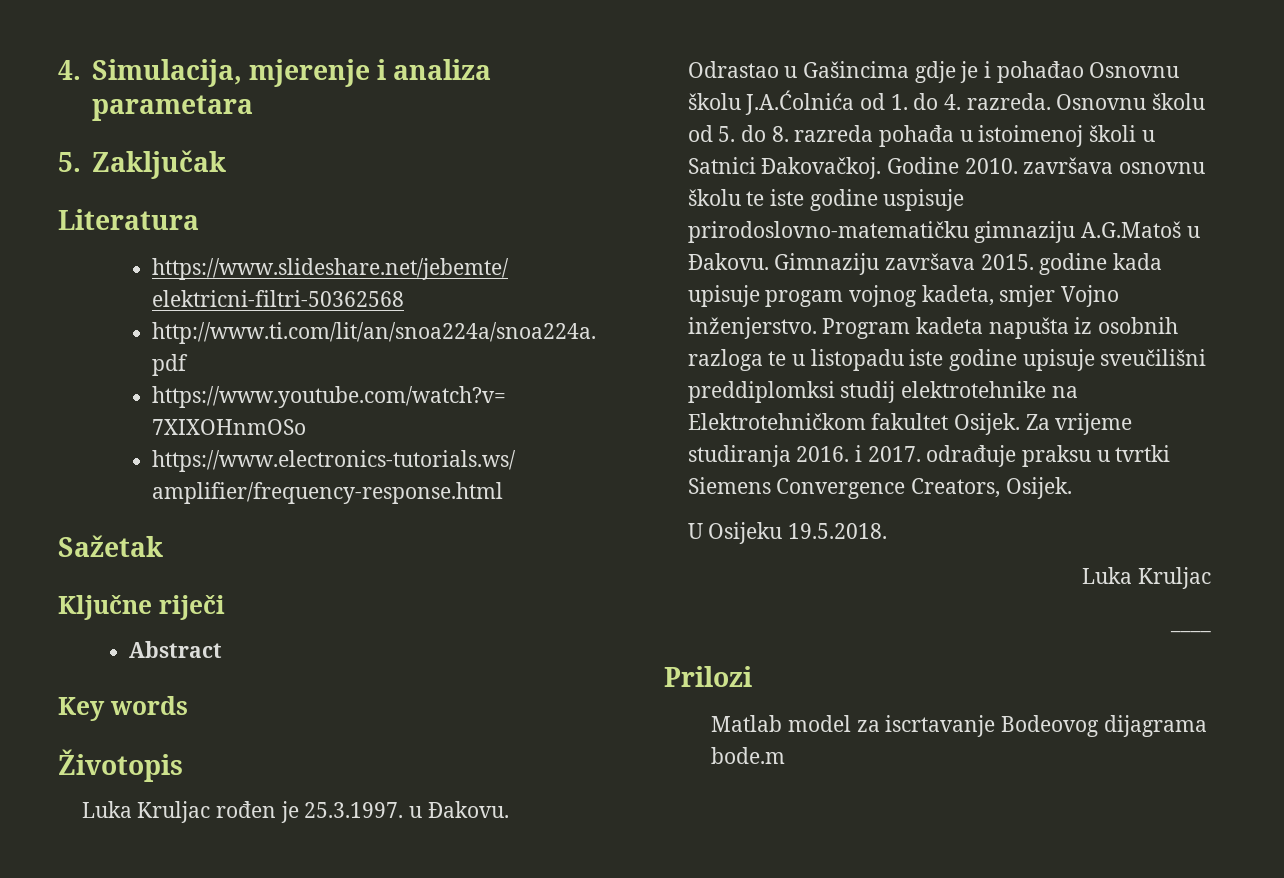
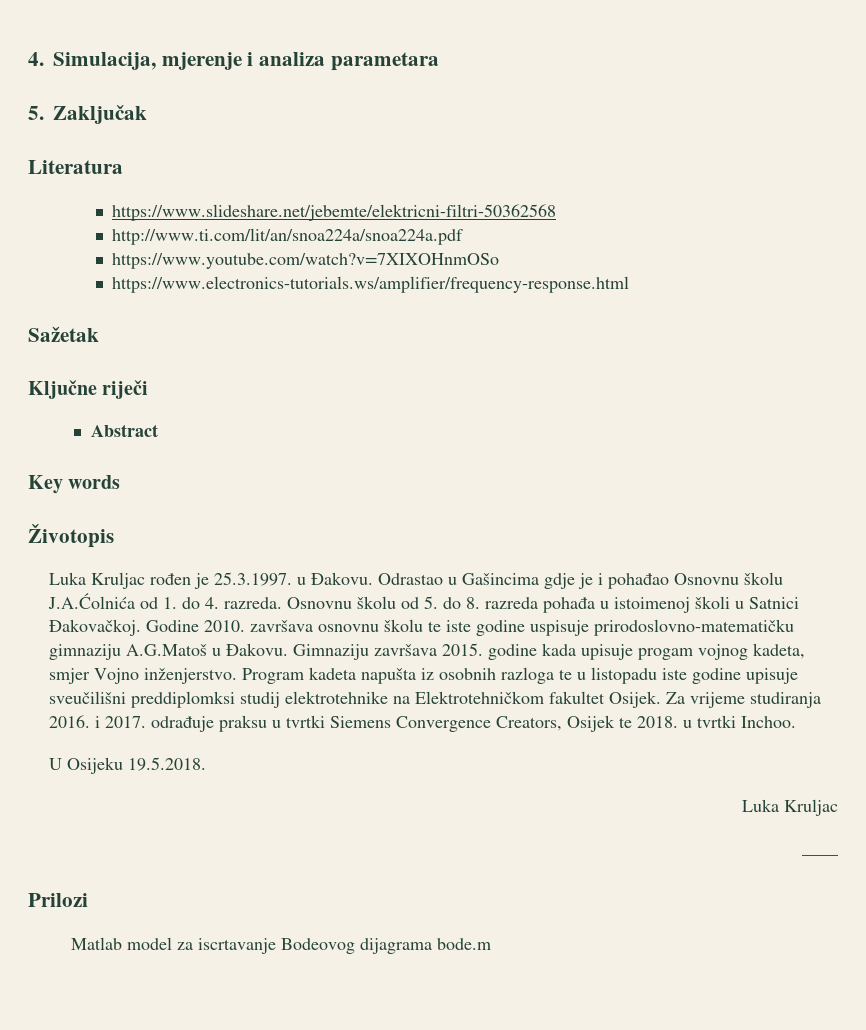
[1005,477,1072,499] Osijek. -> [567,715,797,732] Osijek te 2018. u tvrtki Inchoo.

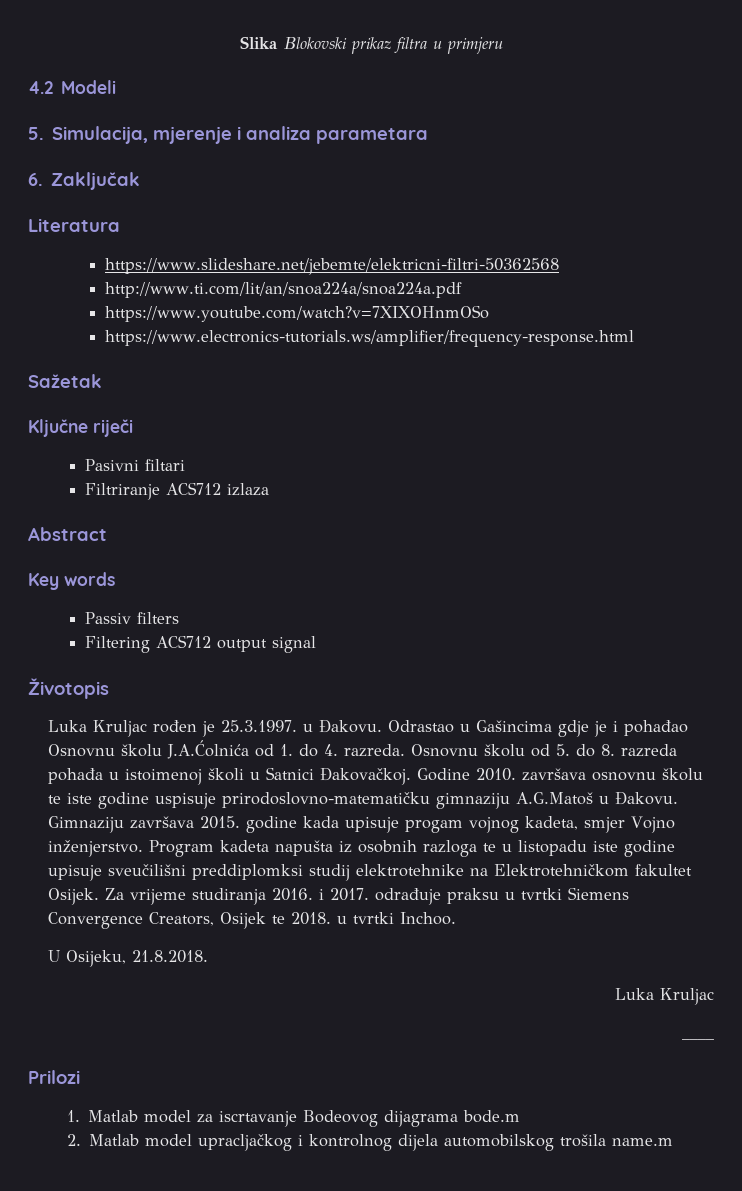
[28,52,44,66] 4. -> [239,36,503,54] [28,80,117,94] [28,127,44,140] Slika Blokovski prikaz filtra u primjeru // 4.2 Modeli // 5.
[28,106,44,120] 5. -> [28,173,43,186] 6.
[90,424,158,437] [28,475,121,494] Abstract // Key words -> [85,459,186,471] [85,482,270,500] [28,527,107,541] [28,572,115,590] [85,612,180,624] [85,635,317,653] Pasivni filtari // Filtriranje ACS712 izlaza // Abstract // Key words // Passiv filters // Filtering ACS712 output signal
[67,757,207,774] Osijeku 19.5.2018. -> [65,950,208,967] Osijeku, 21.8.2018.
(88, 900) none -> [67,1110,81,1122] 1.
(491, 944) none -> [67,1134,674,1151] // 2. Matlab model upracljačkog i kontrolnog dijela automobilskog trošila name.m

